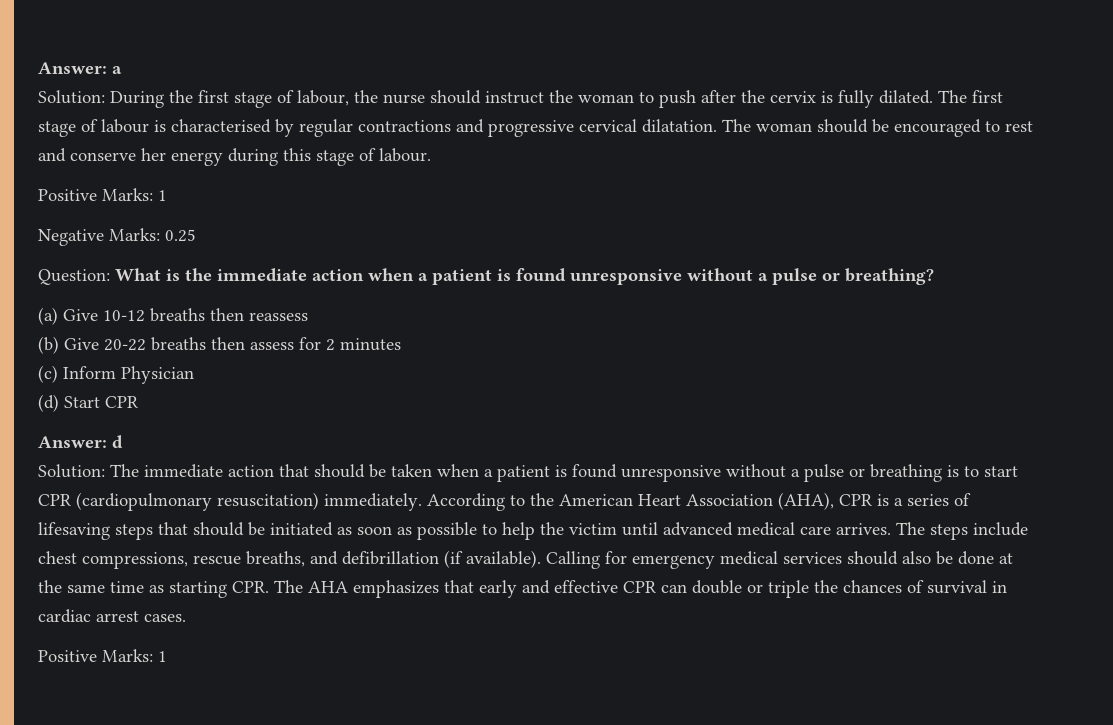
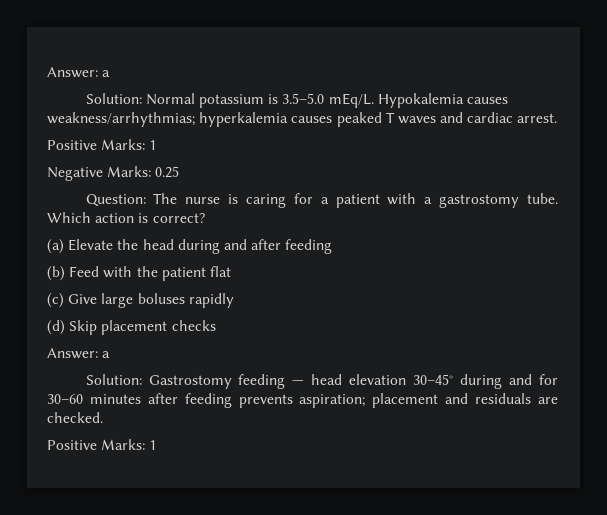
[38,62,122,74] [38,90,1003,108] [38,119,1033,137] [38,148,431,166] Answer: a // Solution: During the first stage of labour, the nurse should instruct the woman to push after the cervix is fully dilated. The first stage of labour is characterised by regular contractions and progressive cervical dilatation. The woman should be encouraged to rest and conserve her energy during this stage of labour. -> [47,67,111,78] [85,93,508,108] [47,112,558,127] Answer: a // Solution: Normal potassium is 3.5–5.0 mEq/L. Hypokalemia causes weakness/arrhythmias; hyperkalemia causes peaked T waves and cardiac arrest.
[115,268,934,285] [38,307,308,325] [38,336,401,354] [38,365,194,384] [38,394,138,412] [38,435,123,449] [38,464,1018,482] [38,492,971,511] [38,522,1028,540] [38,550,1013,569] [38,580,1007,598] [38,609,186,623] What is the immediate action when a patient is found unresponsive without a pulse or breathing? // (a) Give 10-12 breaths then reassess // (b) Give 20-22 breaths then assess for 2 minutes // (c) Inform Physician // (d) Start CPR // Answer: d // Solution: The immediate action that should be taken when a patient is found unresponsive without a pulse or breathing is to start CPR (cardiopulmonary resuscitation) immediately. According to the American Heart Association (AHA), CPR is a series of lifesaving steps that should be initiated as soon as possible to help the victim until advanced medical care arrives. The steps include chest compressions, rescue breaths, and defibrillation (if available). Calling for emergency medical services should also be done at the same time as starting CPR. The AHA emphasizes that early and effective CPR can double or triple the chances of survival in cardiac arrest cases. -> [153,193,558,208] [47,212,205,223] [47,239,333,254] [47,266,231,281] [47,293,234,308] [47,320,216,335] [47,348,111,359] [85,374,558,389] [47,393,559,408] [47,412,103,423] The nurse is caring for a patient with a gastrostomy tube. Which action is correct? // (a) Elevate the head during and after feeding // (b) Feed with the patient flat // (c) Give large boluses rapidly // (d) Skip placement checks // Answer: a // Solution: Gastrostomy feeding — head elevation 30–45° during and for 30–60 minutes after feeding prevents aspiration; placement and residuals are checked.

